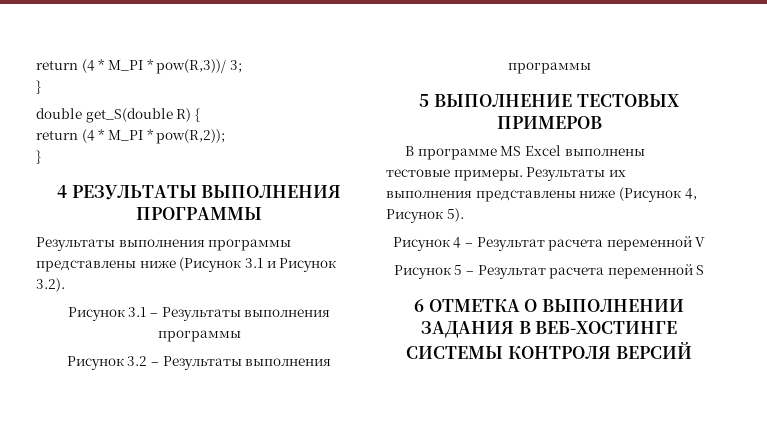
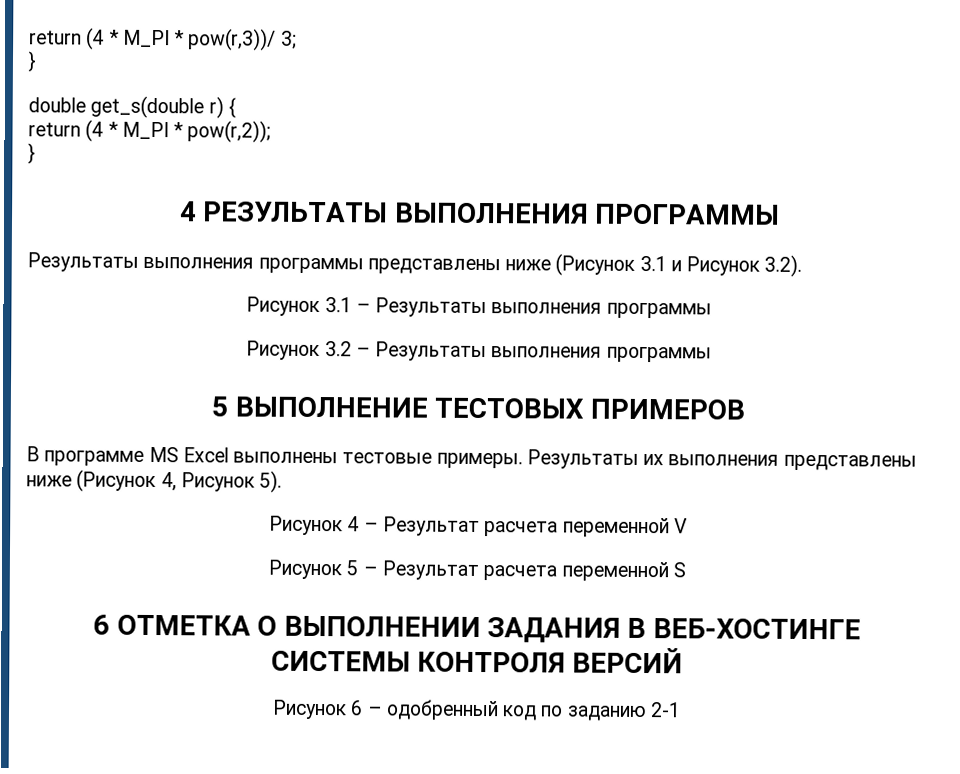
[36,59,227,74] return (4 * M_PI * pow(R,3))/ -> [29,27,277,51] return (4 * M_PI * pow(r,3))/
[85,108,192,123] get_S(double R) -> [90,95,224,119] get_s(double r)
[156,129,226,144] pow(R,2)); -> [187,120,272,143] pow(r,2));
(692, 350) none -> [272,699,681,722] // Рисунок 6 – одобренный код по заданию 2-1

